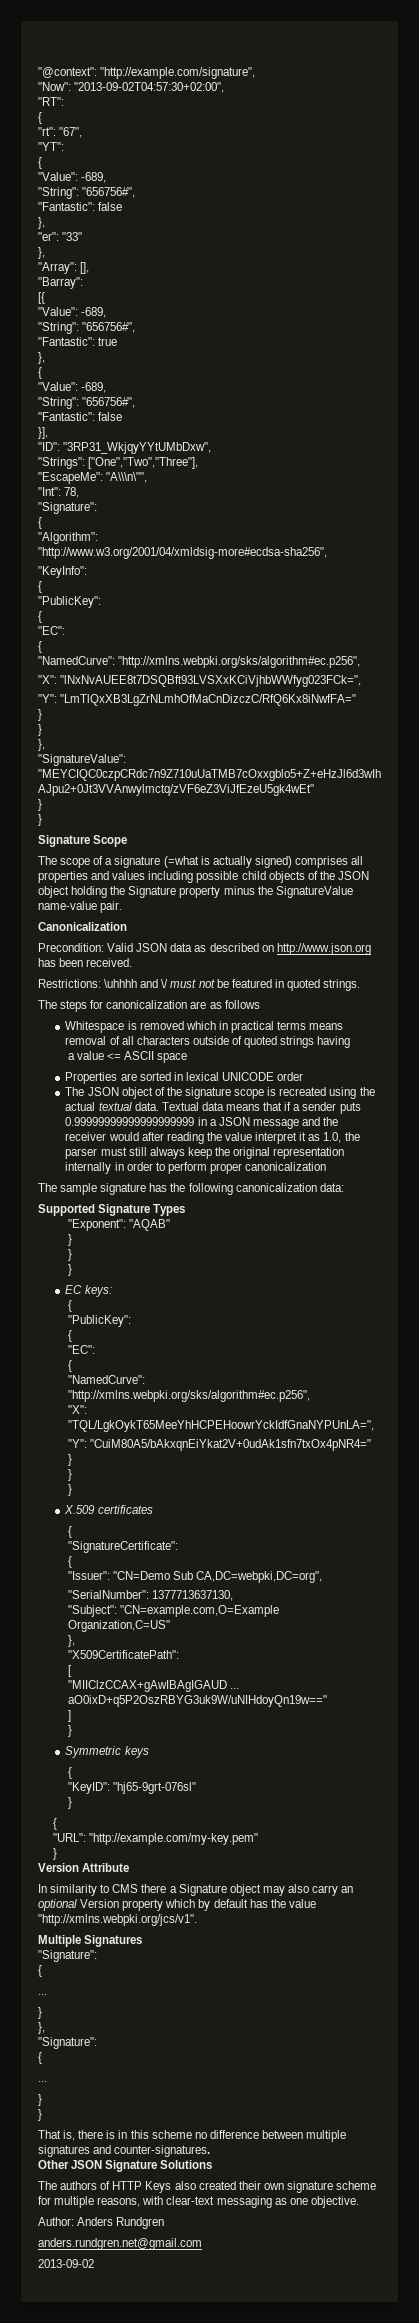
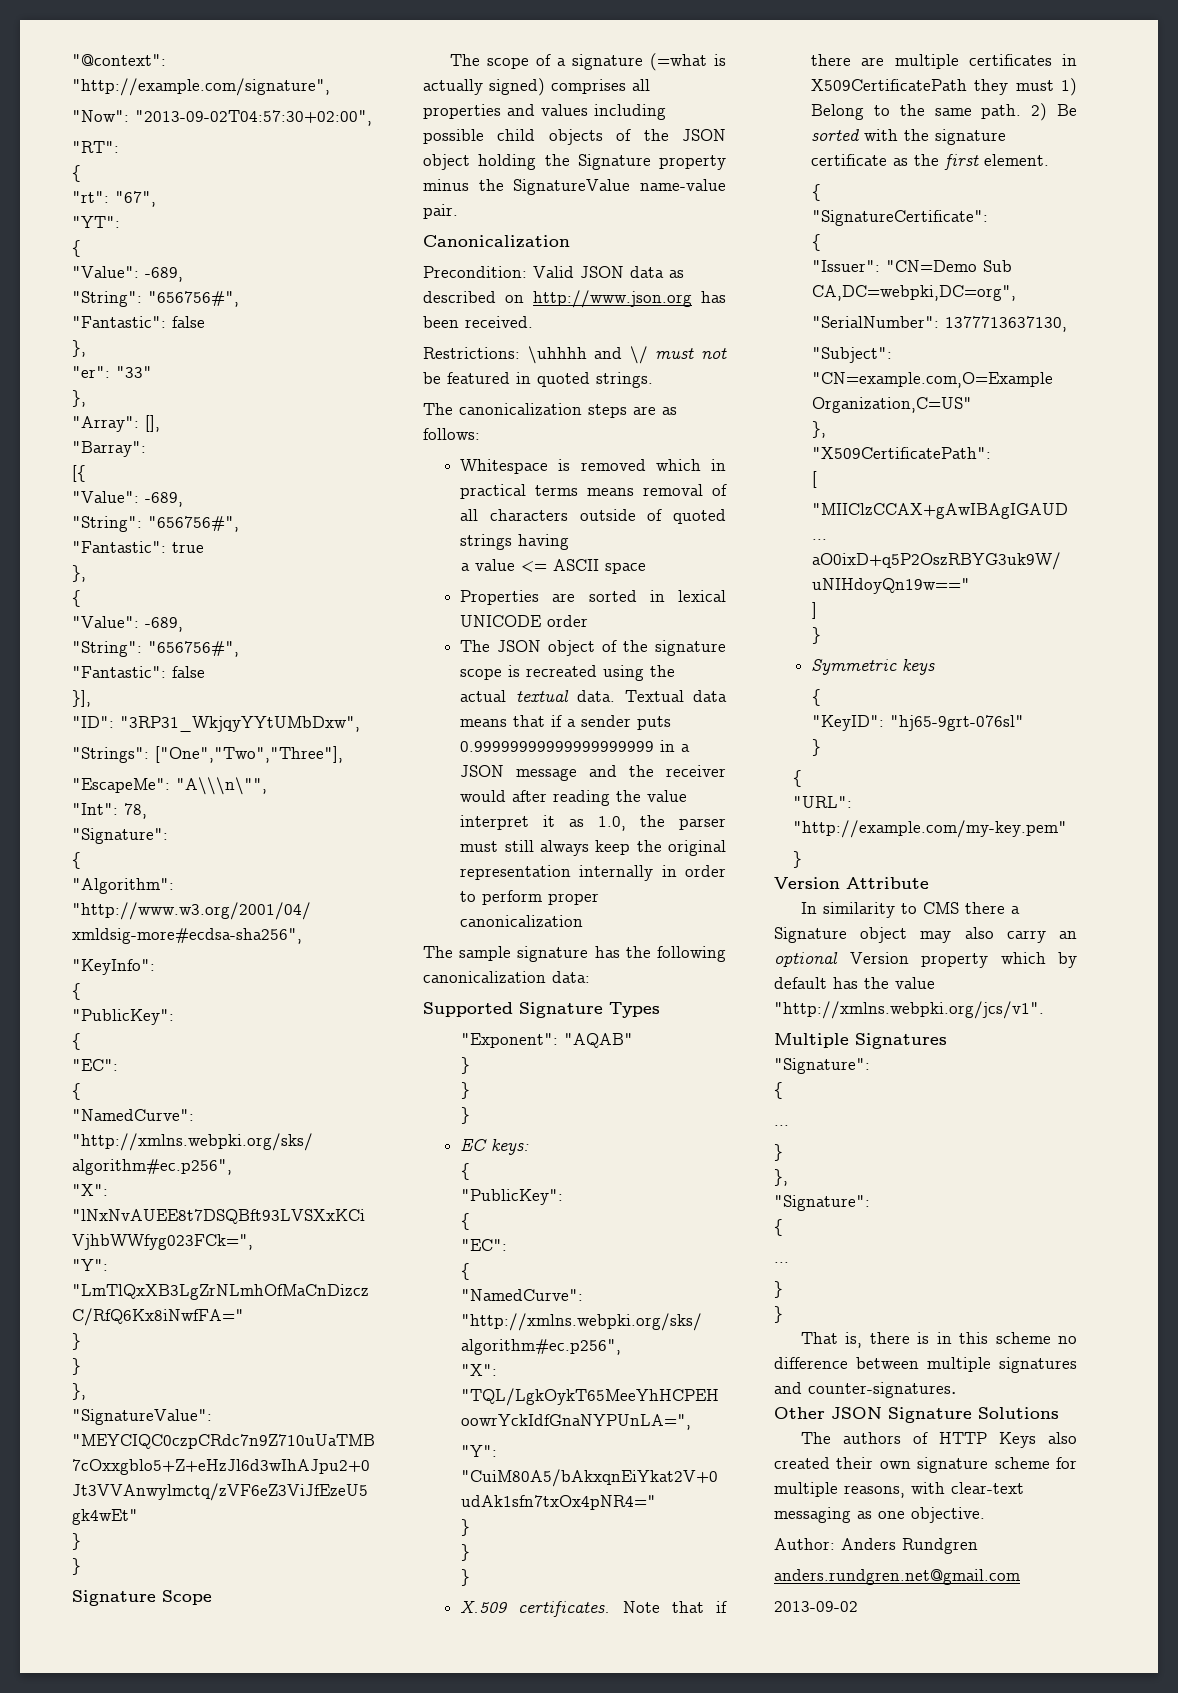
[60,1000,188,1012] steps for canonicalization -> [459,403,627,418] canonicalization steps
[224,1000,260,1009] follows -> [423,428,480,440] follows:
[97,1505,153,1514] certificates -> [518,1601,727,1617] [811,54,1077,69] [811,78,1077,96] [811,103,1077,121] [811,129,1007,145] [811,154,1050,170] certificates. Note that if there are multiple certificates in X509CertificatePath they must 1) Belong to the same path. 2) Be sorted with the signature certificate as the first element.

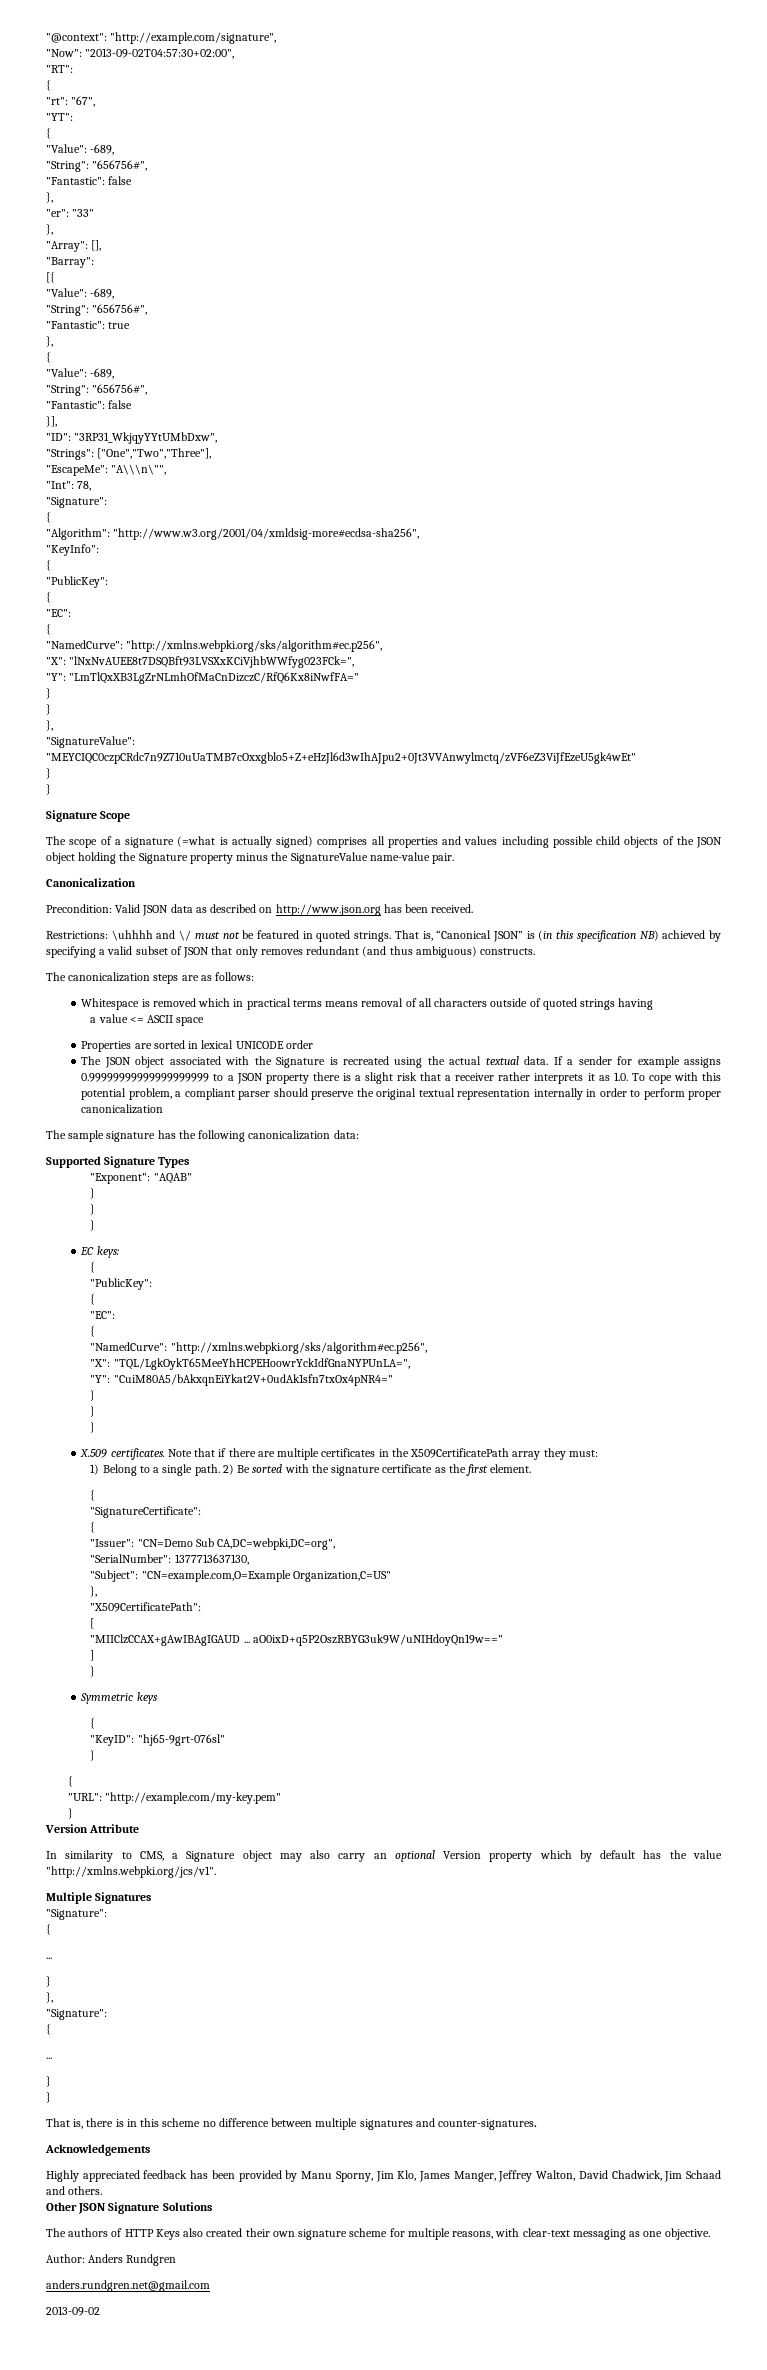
(653, 380) none -> [394,930,721,942] [46,946,536,958] That is, “Canonical JSON” is (in this specification NB) achieved by specifying a valid subset of JSON that only removes redundant (and thus ambiguous) constructs.
[602,640,726,656] [460,668,503,680] of the signature scope -> [169,1056,326,1068] associated with the Signature
[624,690,727,702] [460,715,672,730] [460,740,691,752] [460,765,726,781] [460,790,688,806] [460,815,726,831] [460,840,631,856] Textual data means that if a sender puts 0.99999999999999999999 in a JSON message and the receiver would after reading the value interpret it as 1.0, the parser must still always keep -> [553,1056,722,1068] [81,1072,721,1084] [81,1088,355,1100] If a sender for example assigns 0.99999999999999999999 to a JSON property there is a slight risk that a receiver rather interprets it as 1.0. To cope with this potential problem, a compliant parser should preserve
(726, 848) none -> [418,1088,455,1097] textual
[811,79,1054,95] X509CertificatePath they must -> [391,1448,598,1460] the X509CertificatePath array they must: //
[899,104,972,116] the same -> [153,1464,193,1476] a single
[922,902,1005,914] CMS there -> [139,1851,164,1861] CMS,
(956, 1390) none -> [45,2144,150,2156] [46,2170,721,2182] [46,2186,103,2195] // Acknowledgements // Highly appreciated feedback has been provided by Manu Sporny, Jim Klo, James Manger, Jeffrey Walton, David Chadwick, Jim Schaad and others.

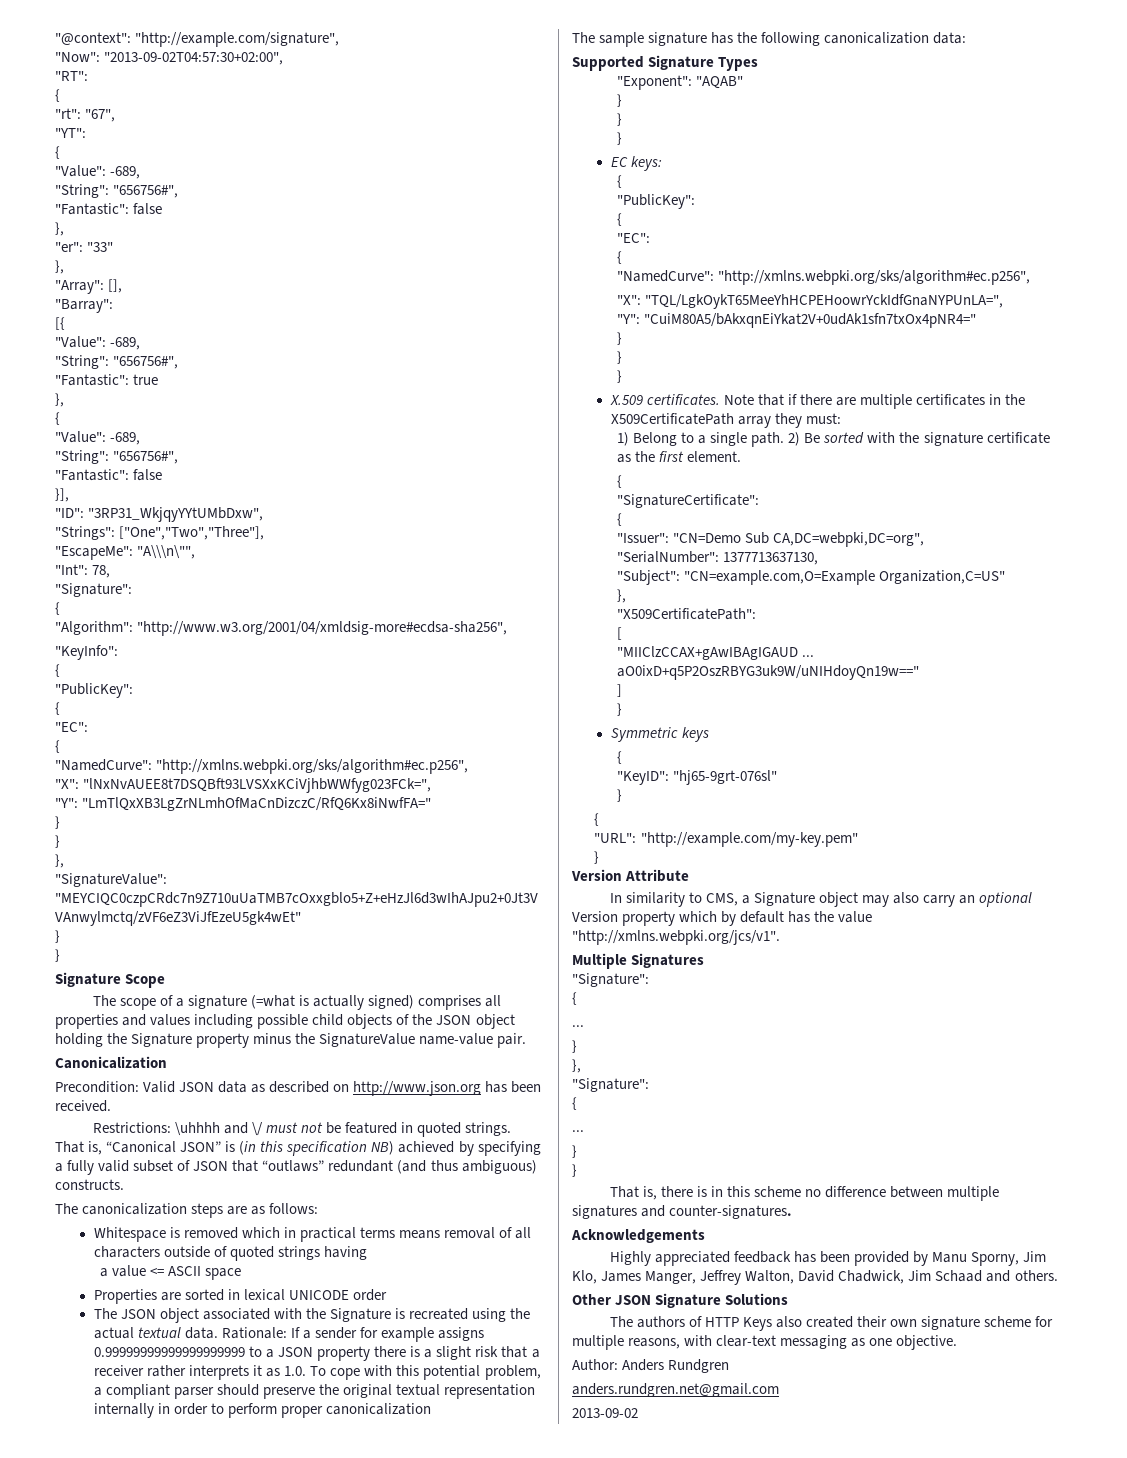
(106, 952) none -> [67,1160,95,1175] fully
[235,946,303,958] only removes -> [262,1160,325,1172] “outlaws”
(549, 1060) none -> [222,1327,288,1339] Rationale:

